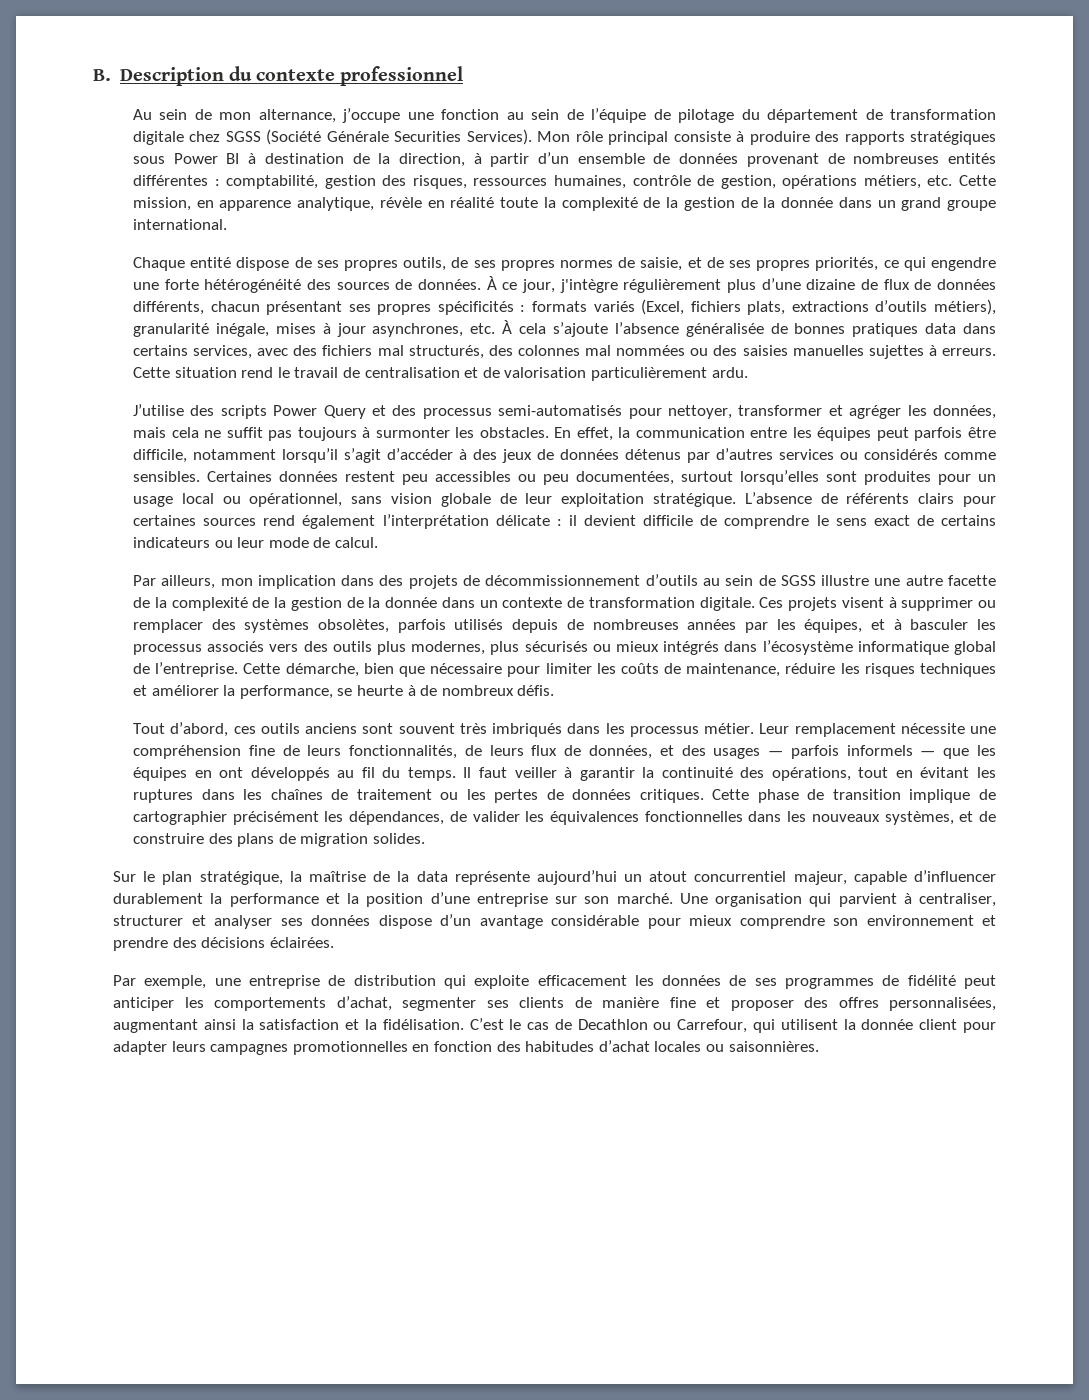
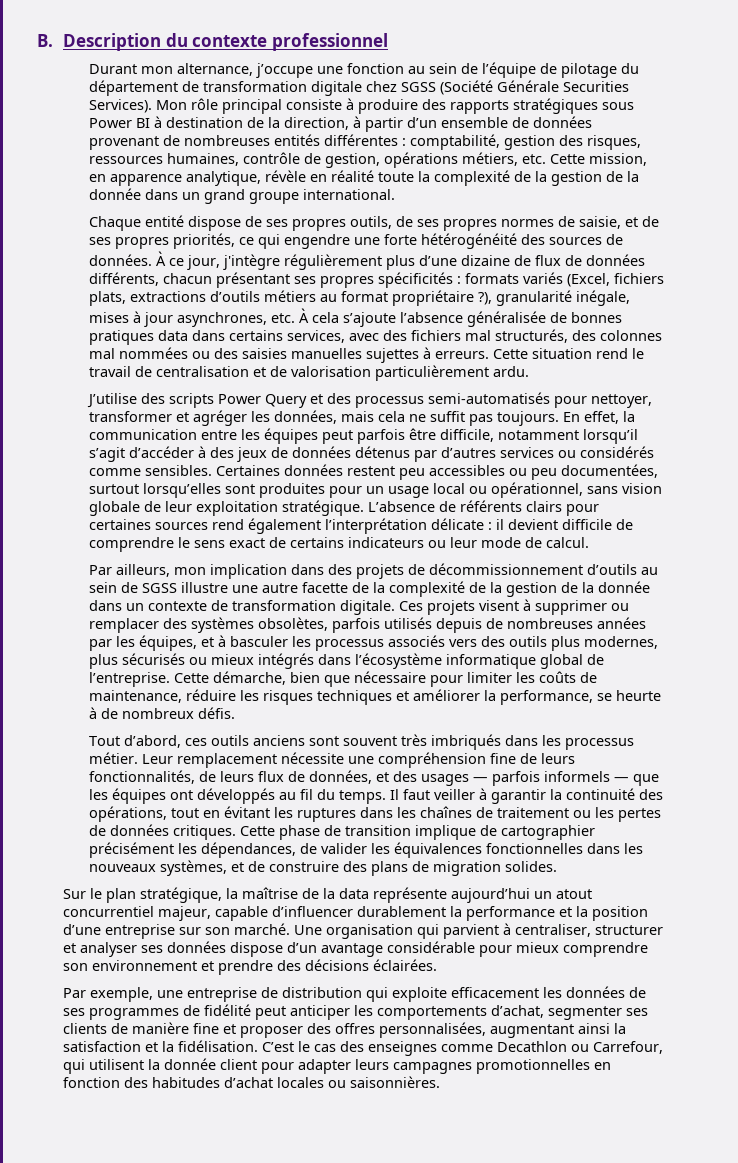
[133,109,212,120] Au sein de -> [89,64,138,74] Durant
[933,299,996,315] métiers), -> [264,290,493,306] métiers au format propriétaire ?),
[297,427,549,441] toujours à surmonter les obstacles. -> [497,411,560,426] toujours.
[194,770,212,778] en -> (167, 796) none
[554,1019,572,1030] de -> [340,1041,494,1056] des enseignes comme

